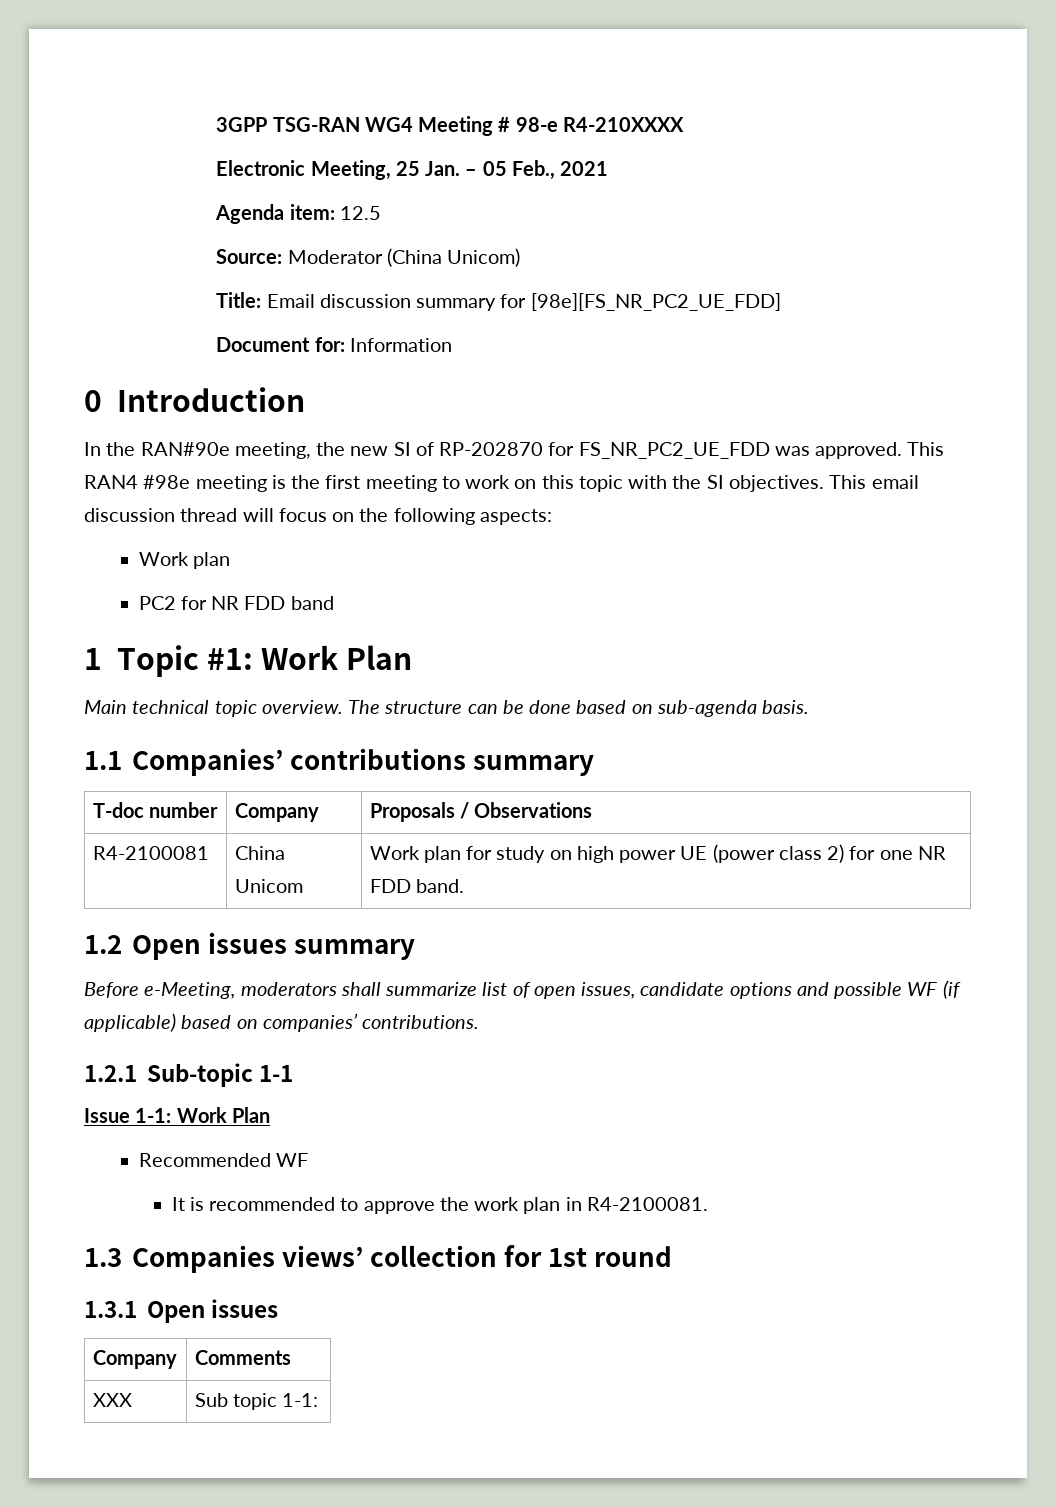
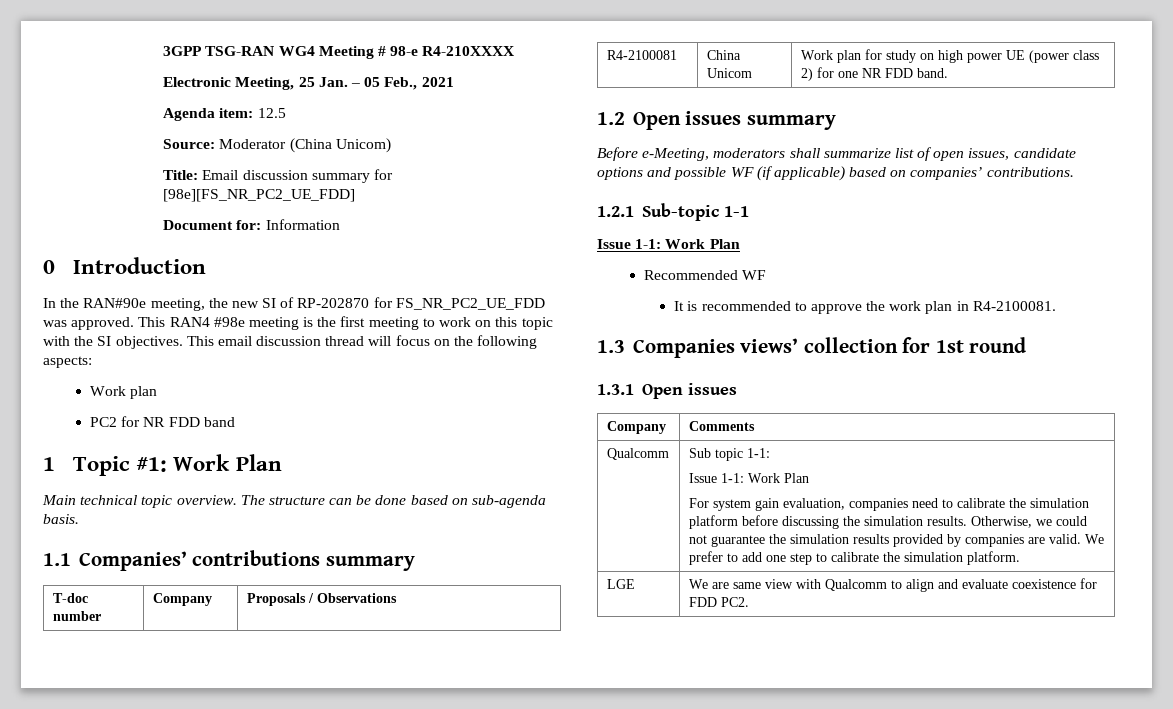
[92,1393,132,1407] XXX -> [606,448,669,460] Qualcomm
(319, 1400) none -> [688,473,809,483] [688,498,1089,511] [688,515,1087,529] [688,534,1104,547] [688,551,1020,565] [606,579,635,589] [688,578,1097,592] [688,597,749,607] // Issue 1-1: Work Plan // For system gain evaluation, companies need to calibrate the simulation platform before discussing the simulation results. Otherwise, we could not guarantee the simulation results provided by companies are valid. We prefer to add one step to calibrate the simulation platform. // LGE | We are same view with Qualcomm to align and evaluate coexistence for FDD PC2.

